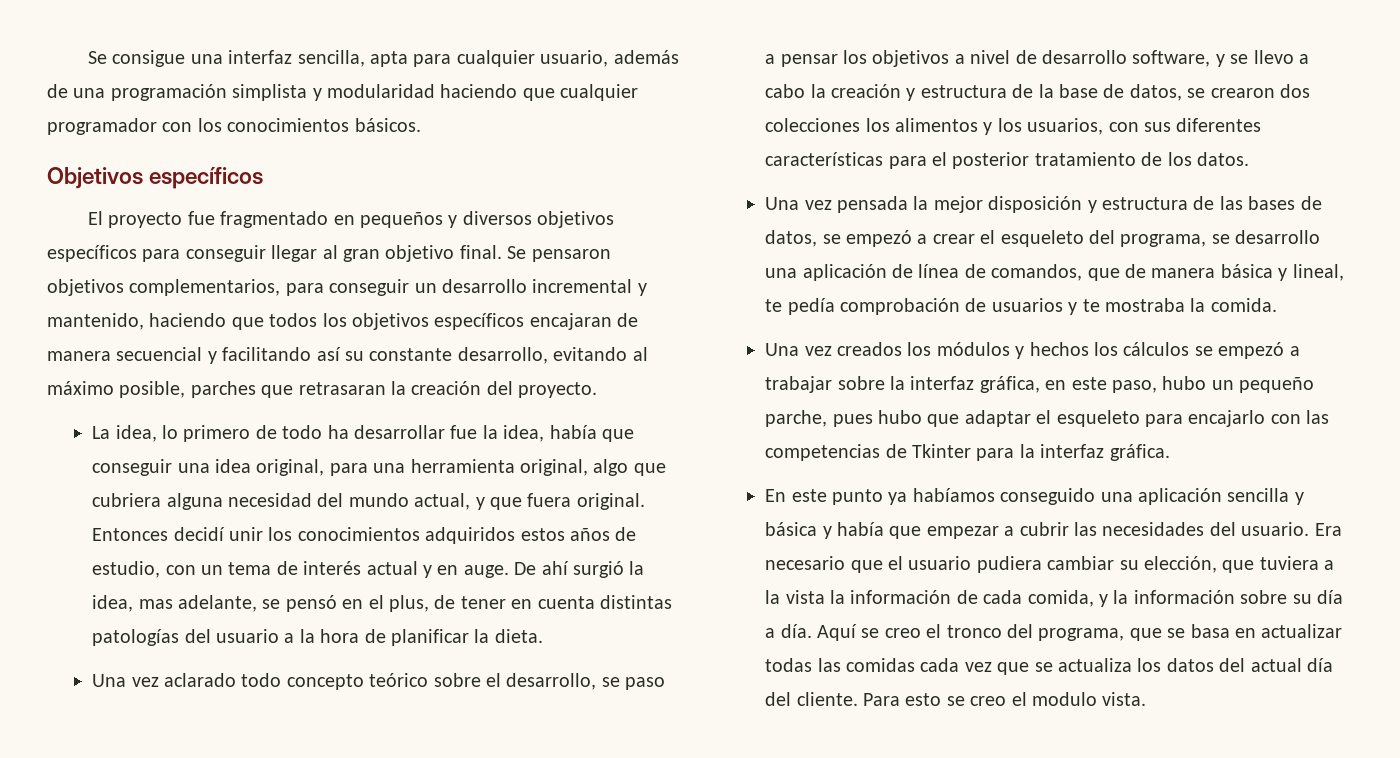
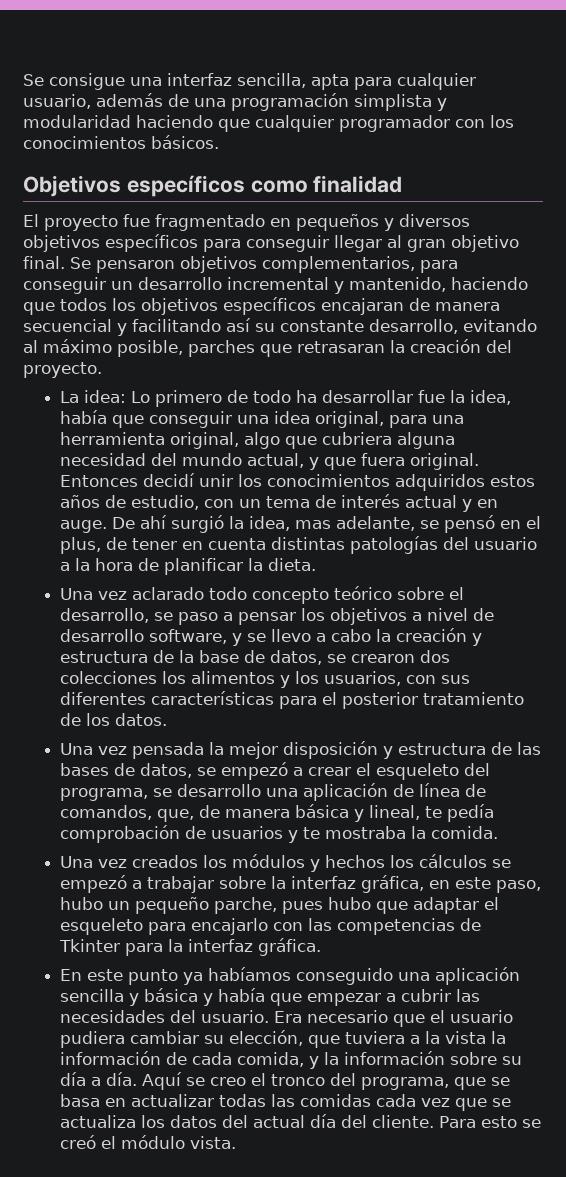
(264, 178) none -> [250,175,403,193] como finalidad
[115,425,178,442] idea, lo -> [83,390,150,403] idea: Lo
[1087,268,1120,281] que -> [156,809,194,822] que,
[970,692,1097,706] creo el modulo -> [59,1135,185,1149] creó el módulo

